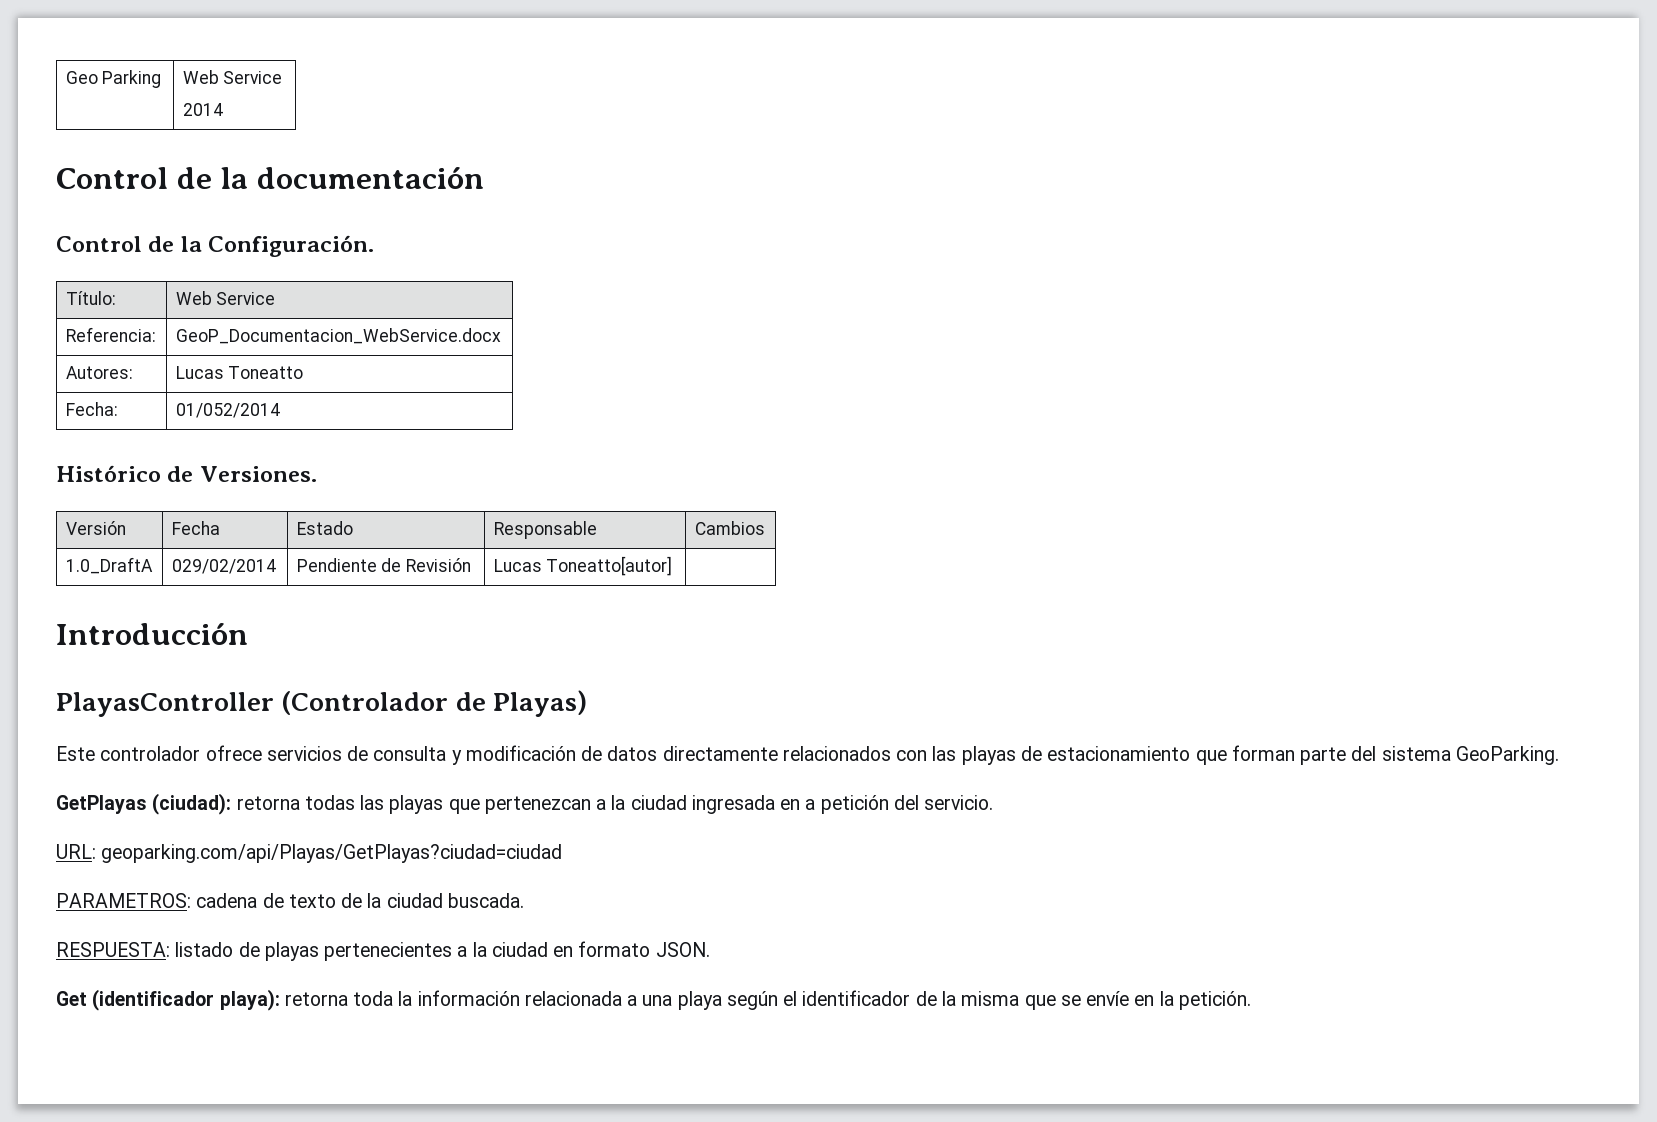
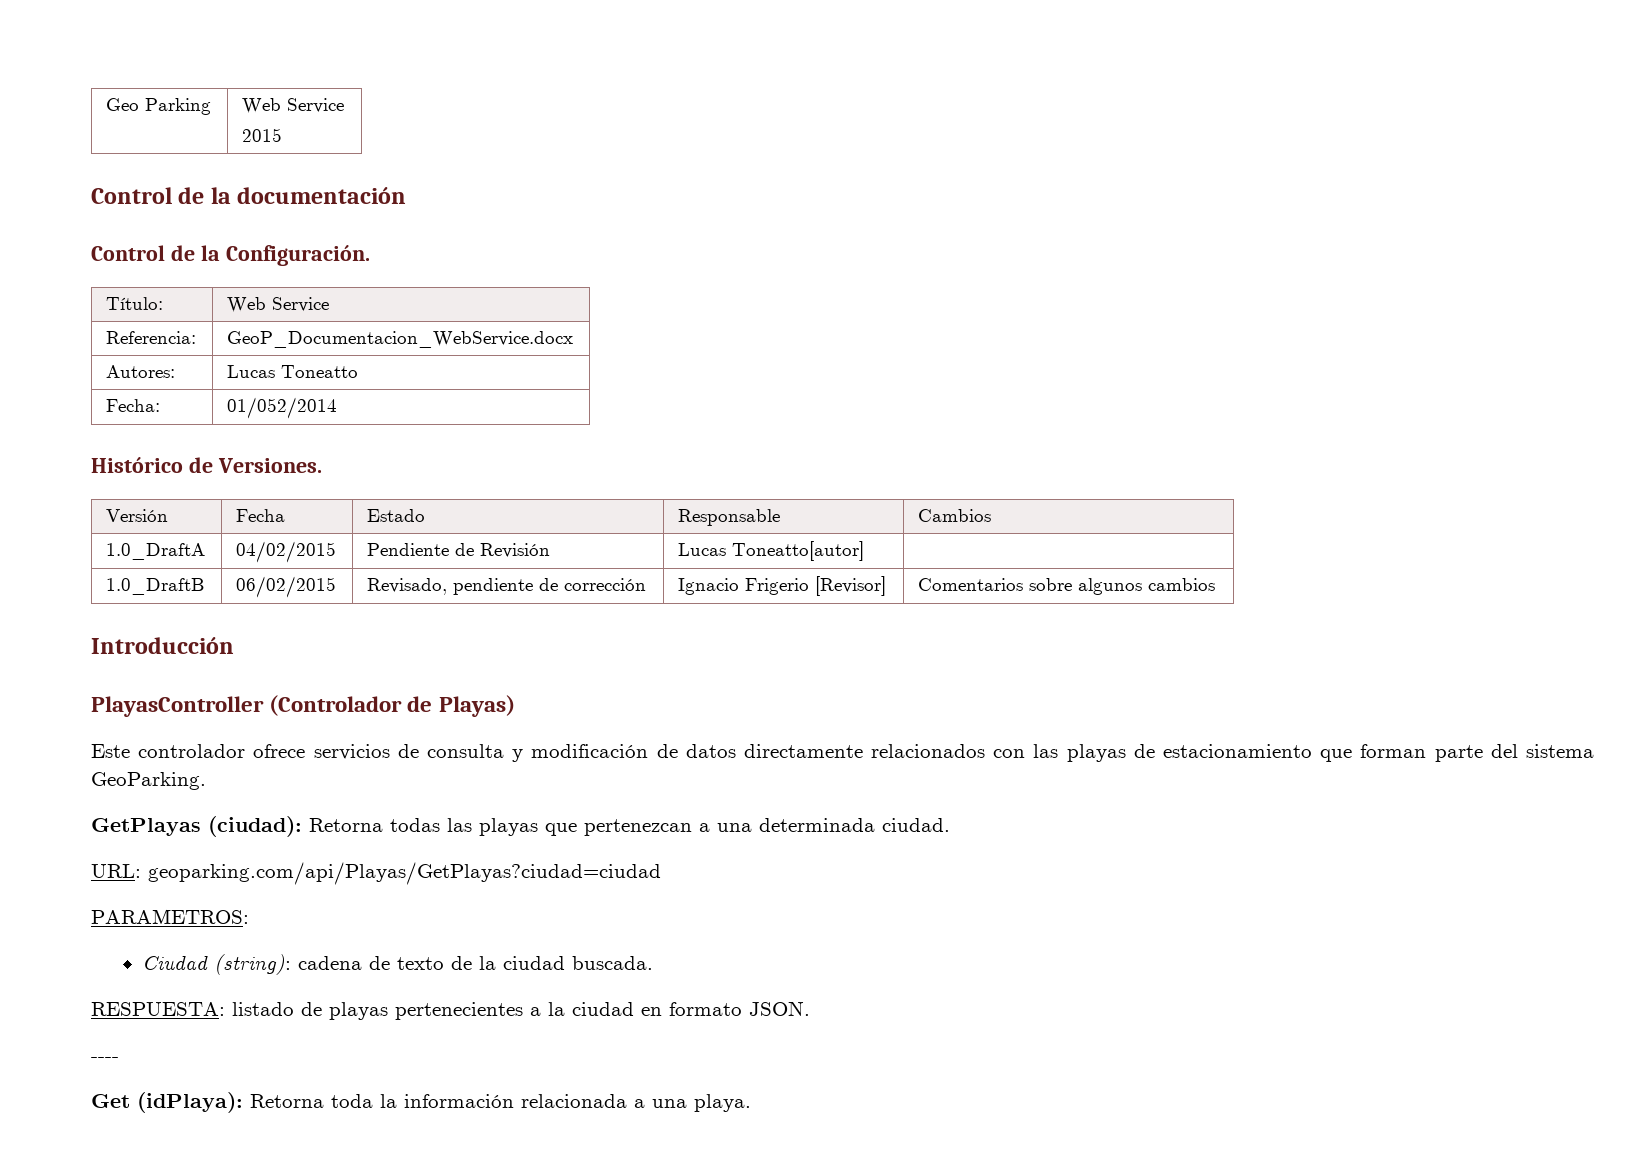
[182,103,223,116] 2014 -> [242,128,283,142] 2015
[171,559,276,574] 029/02/2014 -> [236,541,337,563] 04/02/2015
(673, 566) none -> [106,578,205,595] [236,576,337,598] [367,578,647,595] [678,576,887,596] [918,578,1216,595] // 1.0_DraftB | 06/02/2015 | Revisado, pendiente de corrección | Ignacio Frigerio [Revisor] | Comentarios sobre algunos cambios
[236,796,300,810] retorna -> [309,818,383,832] Retorna
[611,795,994,814] la ciudad ingresada en a petición del servicio. -> [717,818,950,832] una determinada ciudad.
(191, 900) none -> [142,954,292,975] // Ciudad (string):
(710, 949) none -> [91,1057,119,1062] // ----
[92,989,348,1011] (identificador playa): retorna -> [137,1092,324,1113] (idPlaya): Retorna
[677,990,1251,1010] playa según el identificador de la misma que se envíe en la petición. -> [694,1094,751,1112] playa.

